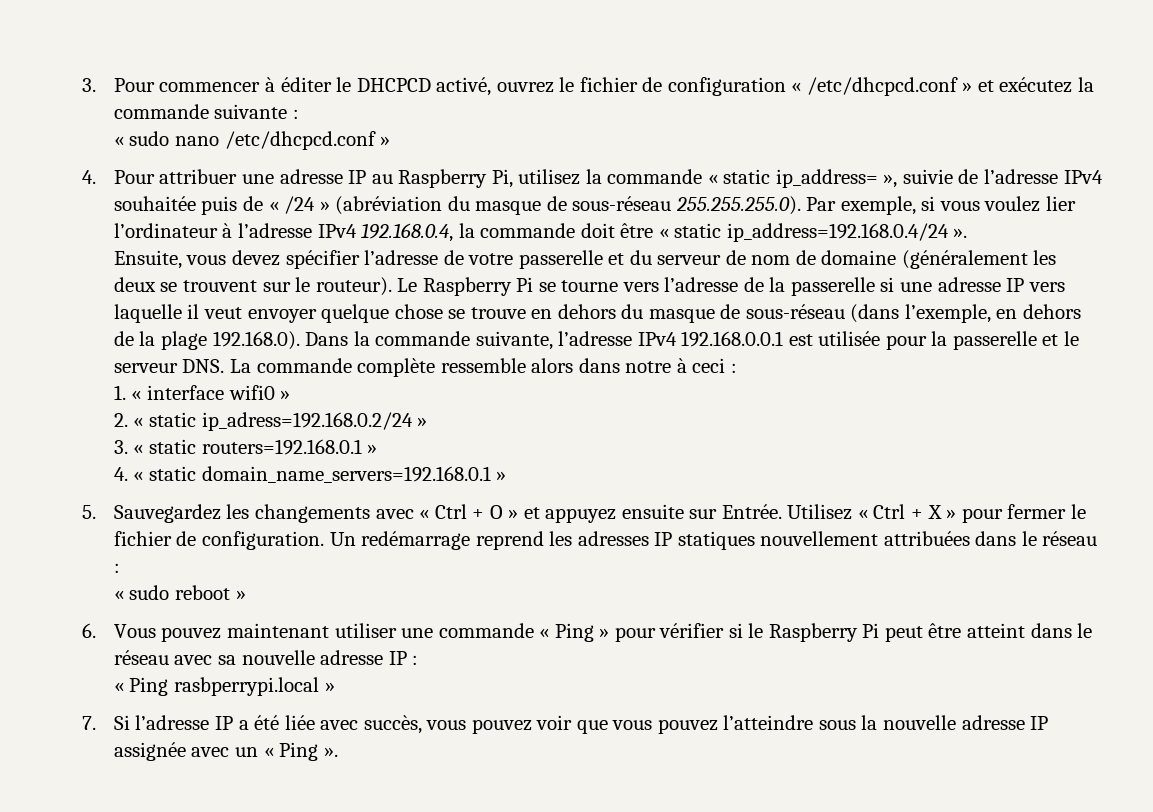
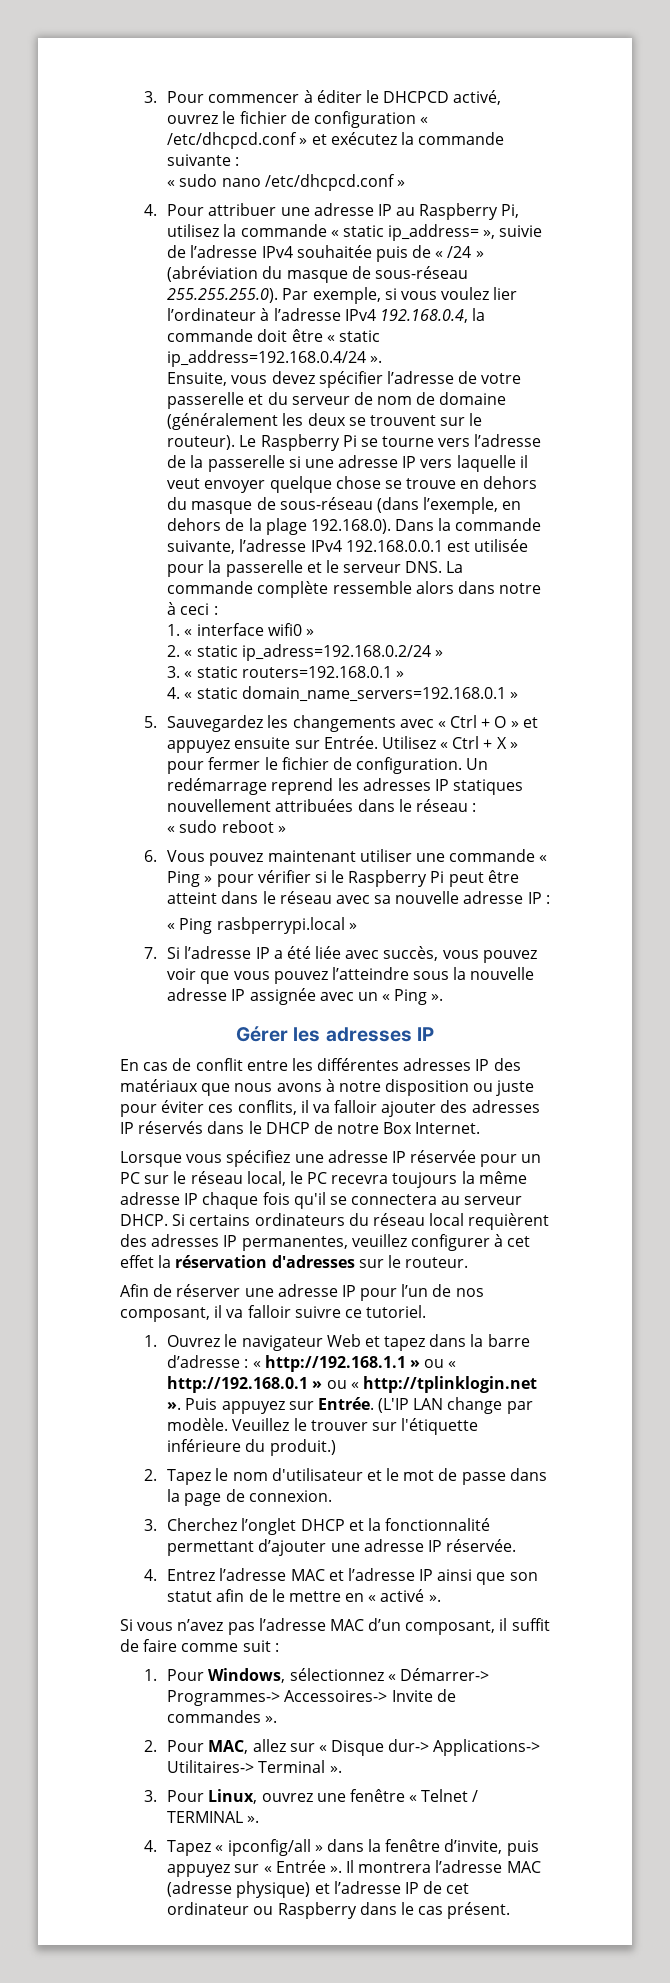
(338, 752) none -> [236,1026,434,1042] [120,1058,521,1071] [120,1079,535,1096] [120,1100,540,1117] [120,1121,481,1134] [120,1150,542,1167] [120,1171,527,1188] [120,1192,523,1209] [120,1213,550,1230] [120,1234,531,1251] [120,1255,469,1268] [120,1284,484,1301] [120,1305,427,1322] [143,1334,530,1351] [167,1355,457,1372] [167,1376,537,1393] [167,1397,533,1414] [167,1418,479,1435] [167,1439,336,1456] [143,1468,547,1485] [167,1489,332,1506] [143,1518,491,1535] [167,1539,517,1556] [143,1568,538,1585] [167,1589,441,1602] [120,1618,550,1635] [120,1639,279,1652] [143,1668,489,1683] [167,1689,456,1706] [167,1710,278,1723] [143,1739,541,1756] [167,1760,342,1773] [143,1789,479,1804] [167,1811,260,1823] [143,1839,539,1856] [167,1860,541,1877] [167,1881,470,1898] [167,1902,511,1919] // Gérer les adresses IP // En cas de conflit entre les différentes adresses IP des matériaux que nous avons à notre disposition ou juste pour éviter ces conflits, il va falloir ajouter des adresses IP réservés dans le DHCP de notre Box Internet. // Lorsque vous spécifiez une adresse IP réservée pour un PC sur le réseau local, le PC recevra toujours la même adresse IP chaque fois qu'il se connectera au serveur DHCP. Si certains ordinateurs du réseau local requièrent des adresses IP permanentes, veuillez configurer à cet effet la réservation d'adresses sur le routeur. // Afin de réserver une adresse IP pour l’un de nos composant, il va falloir suivre ce tutoriel. // 1. Ouvrez le navigateur Web et tapez dans la barre d’adresse : « http://192.168.1.1 » ou « http://192.168.0.1 » ou « http://tplinklogin.net ». Puis appuyez sur Entrée. (L'IP LAN change par modèle. Veuillez le trouver sur l'étiquette inférieure du produit.) // 2. Tapez le nom d'utilisateur et le mot de passe dans la page de connexion. // 3. Cherchez l’onglet DHCP et la fonctionnalité permettant d’ajouter une adresse IP réservée. // 4. Entrez l’adresse MAC et l’adresse IP ainsi que son statut afin de le mettre en « activé ». // Si vous n’avez pas l’adresse MAC d’un composant, il suffit de faire comme suit : // 1. Pour Windows, sélectionnez « Démarrer-> Programmes-> Accessoires-> Invite de commandes ». // 2. Pour MAC, allez sur « Disque dur-> Applications-> Utilitaires-> Terminal ». // 3. Pour Linux, ouvrez une fenêtre « Telnet / TERMINAL ». // 4. Tapez « ipconfig/all » dans la fenêtre d’invite, puis appuyez sur « Entrée ». Il montrera l’adresse MAC (adresse physique) et l’adresse IP de cet ordinateur ou Raspberry dans le cas présent.

